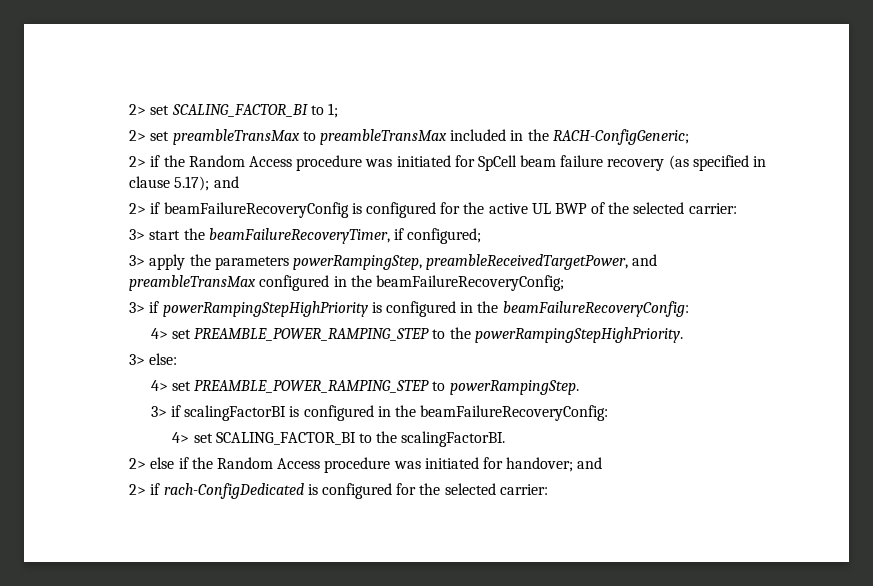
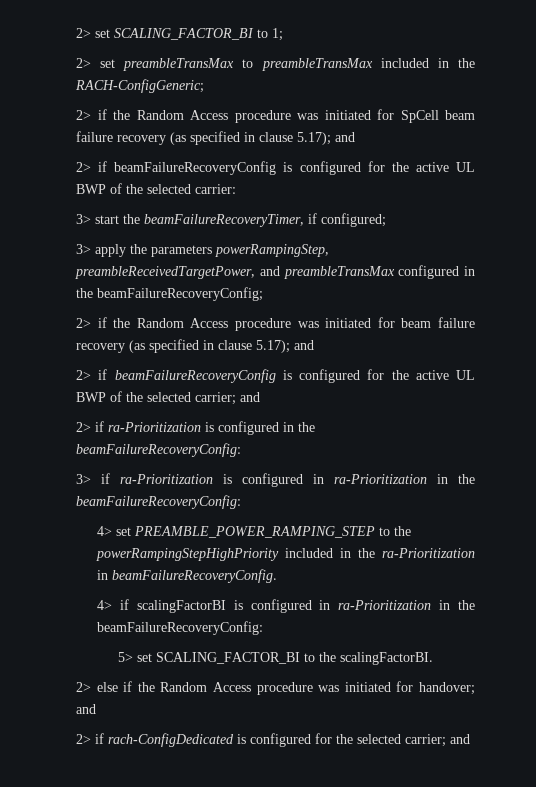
[129,301,474,317] // 3> if powerRampingStepHighPriority is configured in -> [76,317,476,331] [76,339,315,353] [76,369,476,383] [76,391,261,405] [76,421,316,435] [76,443,242,457] [76,473,449,487] // 2> if the Random Access procedure was initiated for beam failure recovery (as specified in clause 5.17); and // 2> if beamFailureRecoveryConfig is configured for the active UL BWP of the selected carrier; and // 2> if ra-Prioritization is configured in the beamFailureRecoveryConfig: // 3> if ra-Prioritization is configured in ra-Prioritization in
[474,327,683,343] [129,353,178,365] [150,380,579,395] [150,406,167,417] powerRampingStepHighPriority. // 3> else: // 4> set PREAMBLE_POWER_RAMPING_STEP to powerRampingStep. // 3> -> [96,548,476,561] [97,569,278,583] [97,600,113,610] powerRampingStepHighPriority included in the ra-Prioritization in beamFailureRecoveryConfig. // 4>
[394,405,609,421] [172,432,190,443] the beamFailureRecoveryConfig: // 4> -> [338,600,475,610] [97,621,264,635] [118,652,134,662] ra-Prioritization in the beamFailureRecoveryConfig: // 5>
[499,484,548,495] carrier: -> [405,734,471,747] carrier; and

